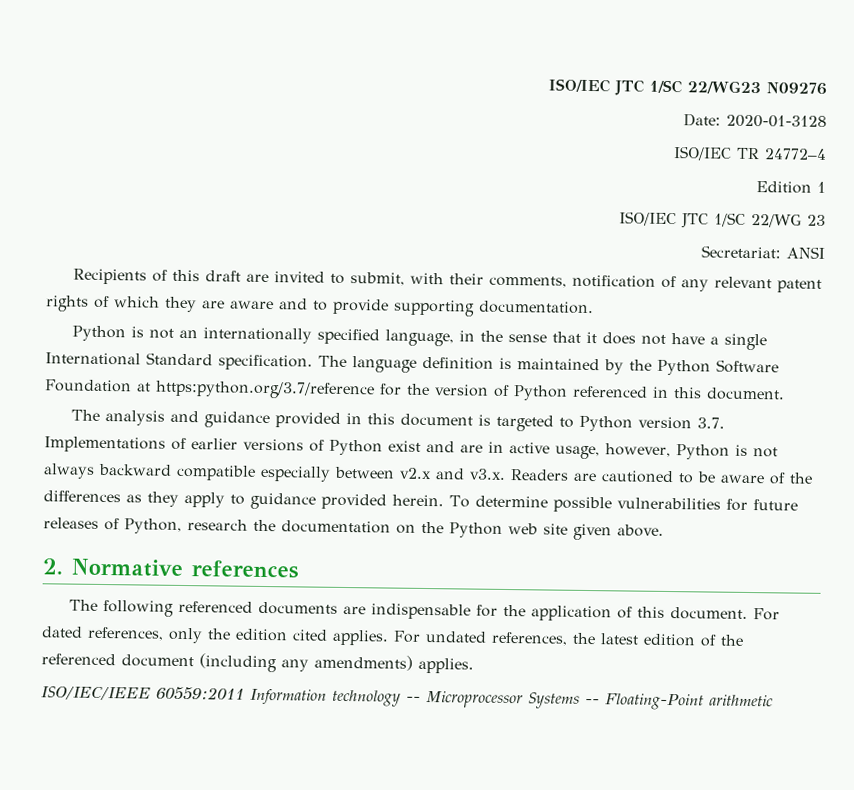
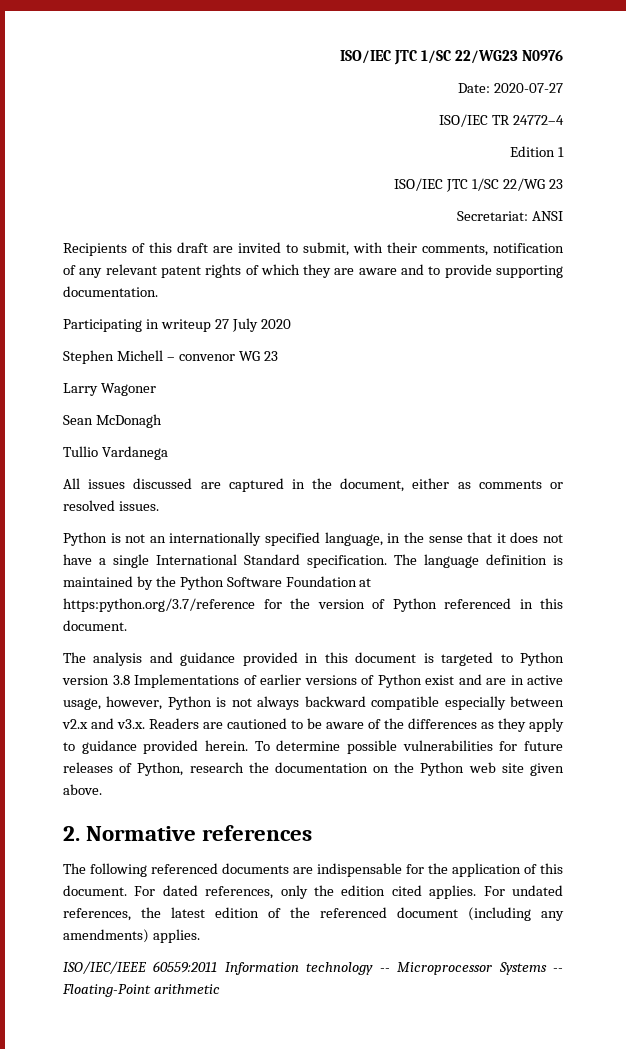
[766,82,827,95] N09276 -> [522,50,564,61] N0976
[726,114,827,128] 2020-01-3128 -> [494,83,563,93] 2020-07-27
(594, 307) none -> [63,318,291,332] [63,350,278,364] [63,383,156,396] [63,414,162,428] [63,446,168,460] [63,478,563,492] [63,500,159,511] // Participating in writeup 27 July 2020 // Stephen Michell – convenor WG 23 // Larry Wagoner // Sean McDonagh // Tullio Vardanega // All issues discussed are captured in the document, either as comments or resolved issues.
[696,417,725,429] 3.7. -> [112,675,130,685] 3.8

